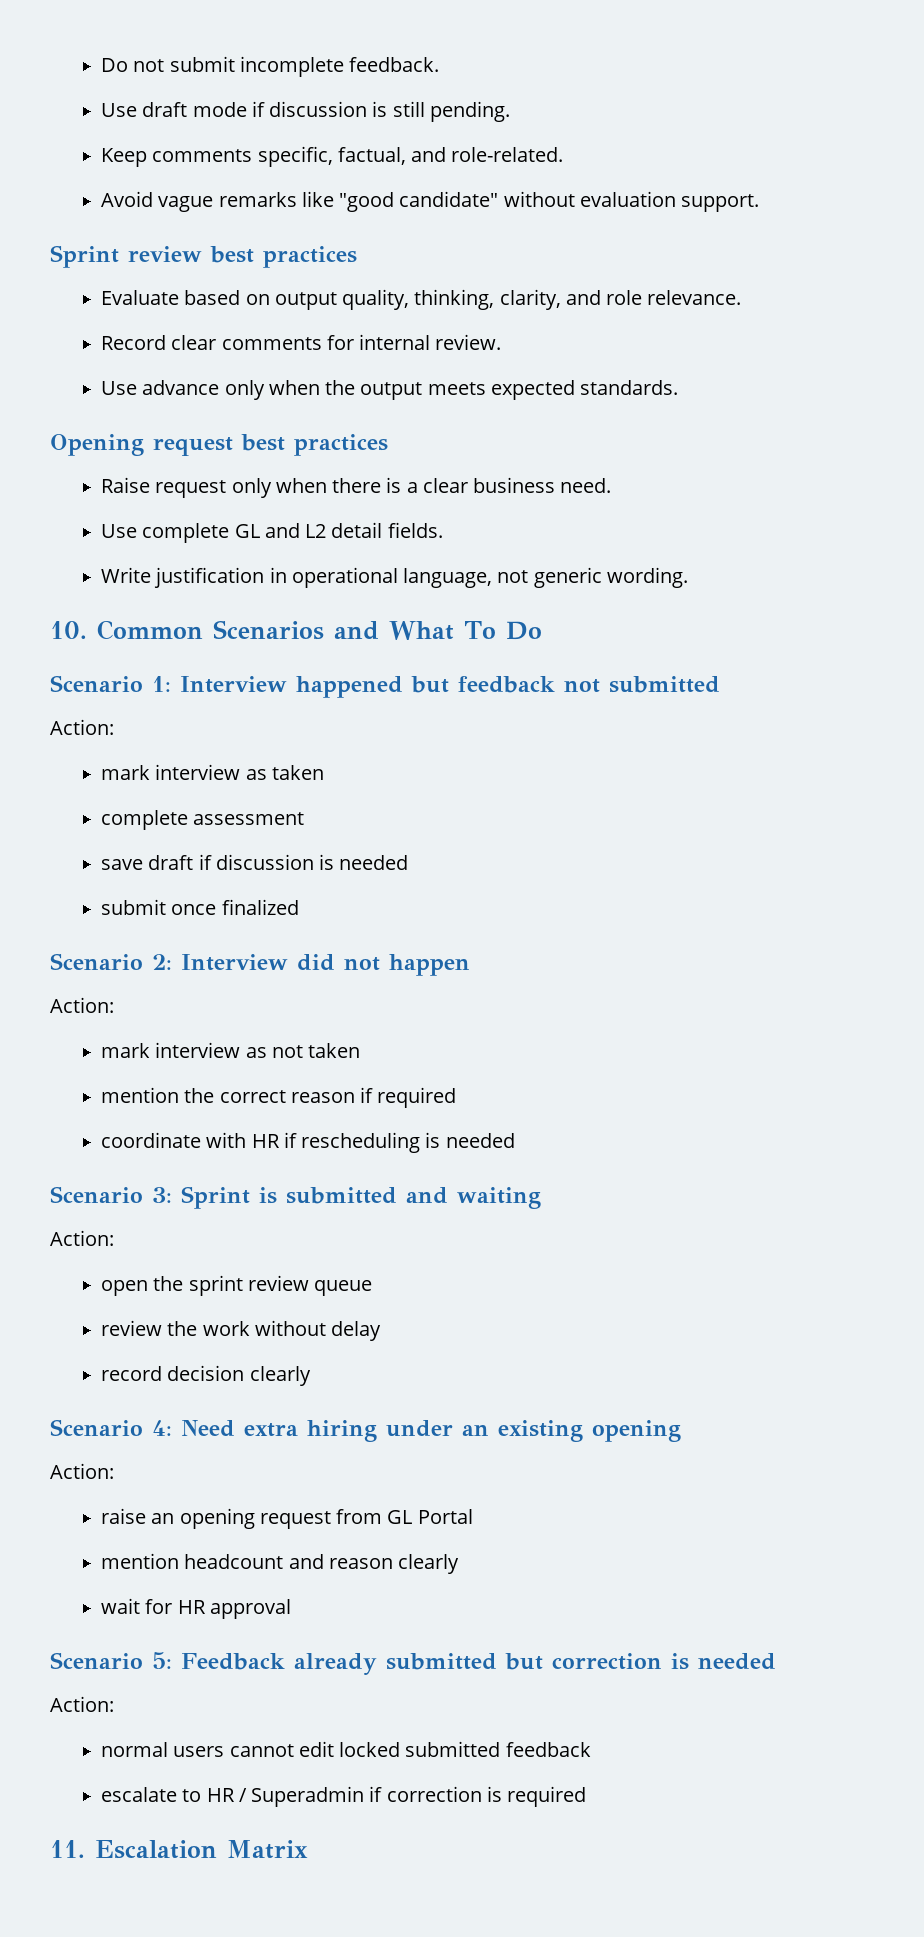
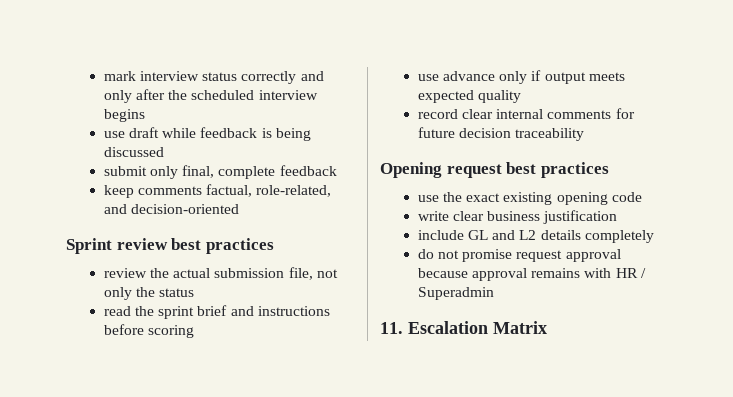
[100,56,440,77] [100,101,510,122] [100,146,564,167] [100,191,760,212] [50,245,357,268] [100,289,742,310] [100,334,502,350] [100,380,679,400] [50,434,388,456] [100,477,612,498] [100,522,443,543] [100,567,688,588] [50,620,542,640] [50,675,720,698] [50,719,114,735] [100,764,324,780] [100,810,305,830] [100,854,409,870] [100,899,299,915] [50,953,470,976] [50,997,114,1013] [100,1042,361,1058] [100,1087,457,1108] [100,1132,515,1153] [50,1186,541,1209] [50,1230,114,1246] [100,1275,373,1296] [100,1320,382,1341] [100,1365,311,1386] [50,1419,681,1442] [50,1463,114,1479] [100,1508,473,1529] [100,1553,460,1574] [100,1598,291,1619] [50,1652,776,1675] [50,1696,114,1712] [100,1741,591,1757] [100,1786,587,1807] Do not submit incomplete feedback. // Use draft mode if discussion is still pending. // Keep comments specific, factual, and role-related. // Avoid vague remarks like "good candidate" without evaluation support. // Sprint review best practices // Evaluate based on output quality, thinking, clarity, and role relevance. // Record clear comments for internal review. // Use advance only when the output meets expected standards. // Opening request best practices // Raise request only when there is a clear business need. // Use complete GL and L2 detail fields. // Write justification in operational language, not generic wording. // 10. Common Scenarios and What To Do // Scenario 1: Interview happened but feedback not submitted // Action: // mark interview as taken // complete assessment // save draft if discussion is needed // submit once finalized // Scenario 2: Interview did not happen // Action: // mark interview as not taken // mention the correct reason if required // coordinate with HR if rescheduling is needed // Scenario 3: Sprint is submitted and waiting // Action: // open the sprint review queue // review the work without delay // record decision clearly // Scenario 4: Need extra hiring under an existing opening // Action: // raise an opening request from GL Portal // mention headcount and reason clearly // wait for HR approval // Scenario 5: Feedback already submitted but correction is needed // Action: // normal users cannot edit locked submitted feedback // escalate to HR / Superadmin if correction is required -> [103,71,324,84] [103,89,318,103] [103,109,145,122] [103,127,311,141] [103,147,164,157] [103,165,337,179] [103,184,332,198] [103,204,240,214] [66,238,274,254] [103,267,338,280] [103,287,195,300] [103,305,330,319] [103,324,195,338] [417,70,625,84] [417,90,522,103] [417,108,635,119] [417,127,585,141] [380,162,609,178] [417,192,642,205] [417,210,618,224] [417,230,654,243] [417,249,621,262] [417,268,646,281] [417,287,494,300] mark interview status correctly and only after the scheduled interview begins // use draft while feedback is being discussed // submit only final, complete feedback // keep comments factual, role-related, and decision-oriented // Sprint review best practices // review the actual submission file, not only the status // read the sprint brief and instructions before scoring // use advance only if output meets expected quality // record clear internal comments for future decision traceability // Opening request best practices // use the exact existing opening code // write clear business justification // include GL and L2 details completely // do not promise request approval because approval remains with HR / Superadmin

